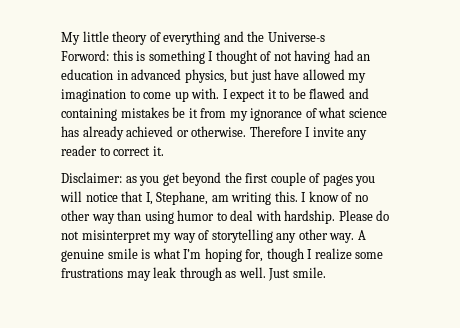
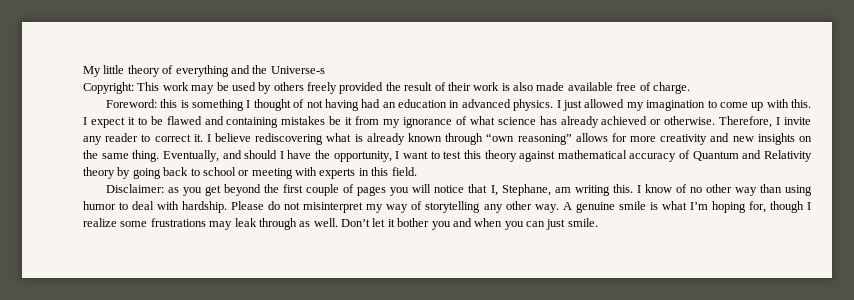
[61,50,109,61] Forword: -> [83,82,690,94] [105,99,157,108] Copyright: This work may be used by others freely provided the result of their work is also made available free of charge. // Foreword:
[184,69,300,83] physics, but just have -> [513,99,582,111] physics. I just
[191,88,220,99] with. -> [766,99,811,108] with this.
[249,126,302,137] Therefore -> [719,116,773,128] Therefore,
(164, 151) none -> [206,133,812,145] [83,150,812,162] [83,167,417,179] I believe rediscovering what is already known through “own reasoning” allows for more creativity and new insights on the same thing. Eventually, and should I have the opportunity, I want to test this theory against mathematical accuracy of Quantum and Relativity theory by going back to school or meeting with experts in this field.
[268,268,291,281] Just -> [341,218,566,230] Don’t let it bother you and when you can just

